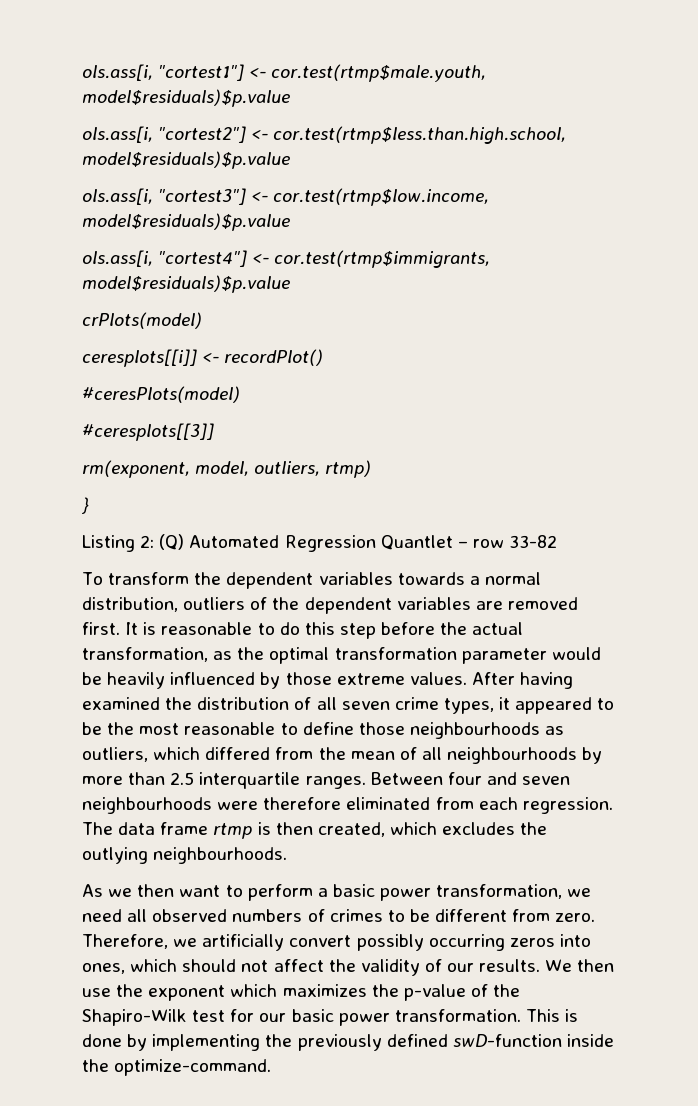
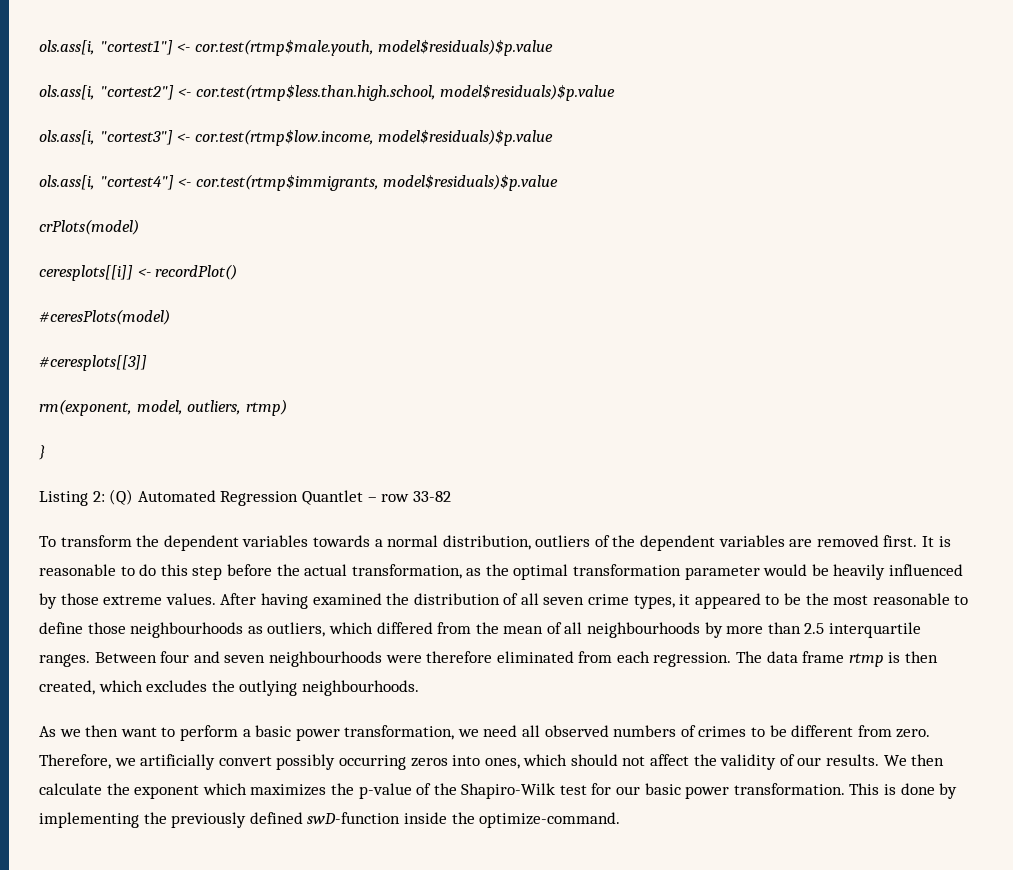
[82,988,111,997] use -> [39,783,102,795] calculate

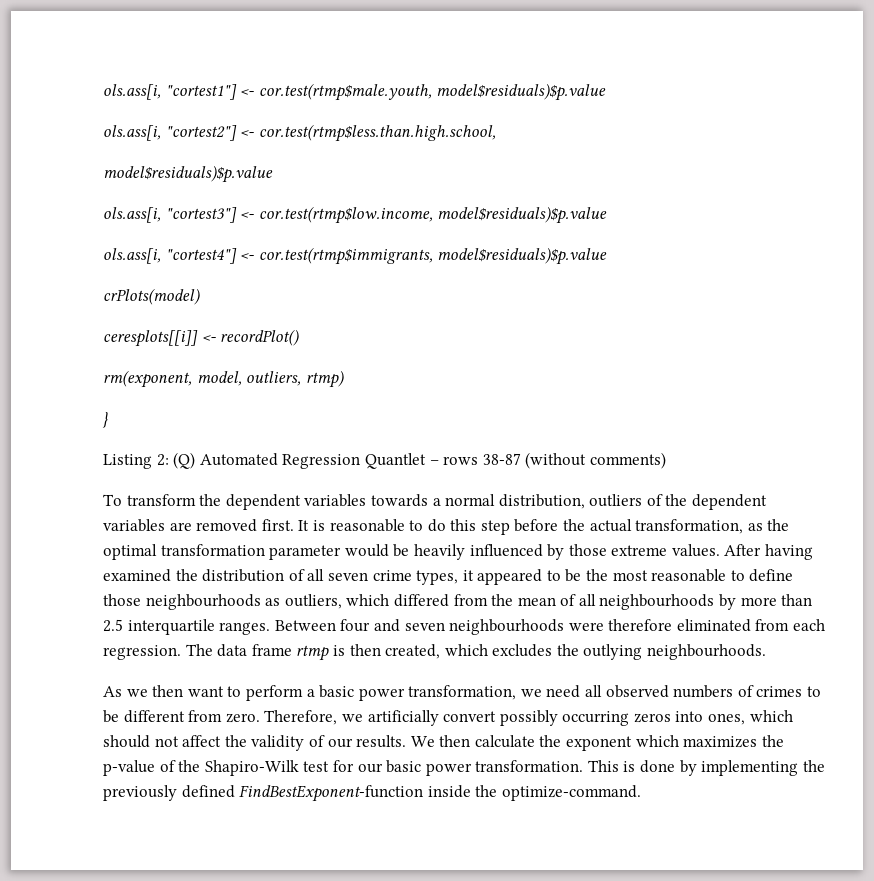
(436, 92) none -> (496, 133) //
[39,309,170,325] [39,355,147,371] // #ceresPlots(model) // #ceresplots[[3]] -> (300, 337) none
[381,491,451,502] row 33-82 -> [443,452,666,469] rows 38-87 (without comments)
[307,812,401,824] swD-function -> [239,785,424,802] FindBestExponent-function

